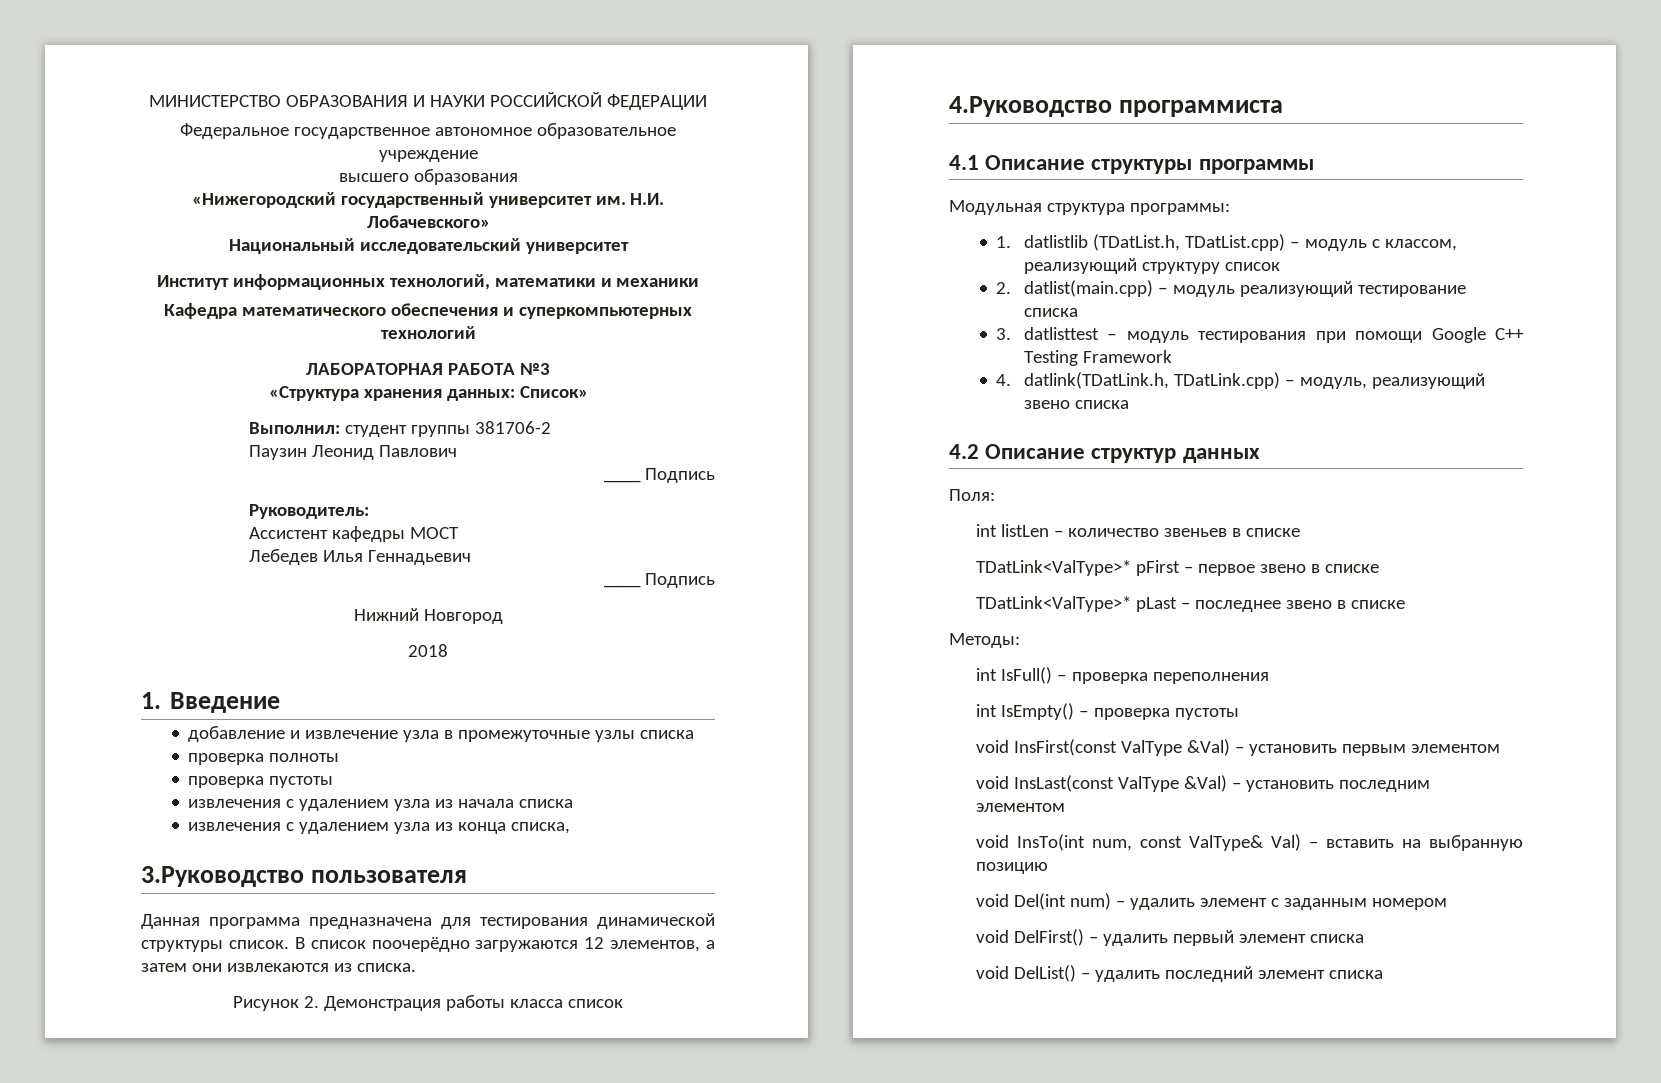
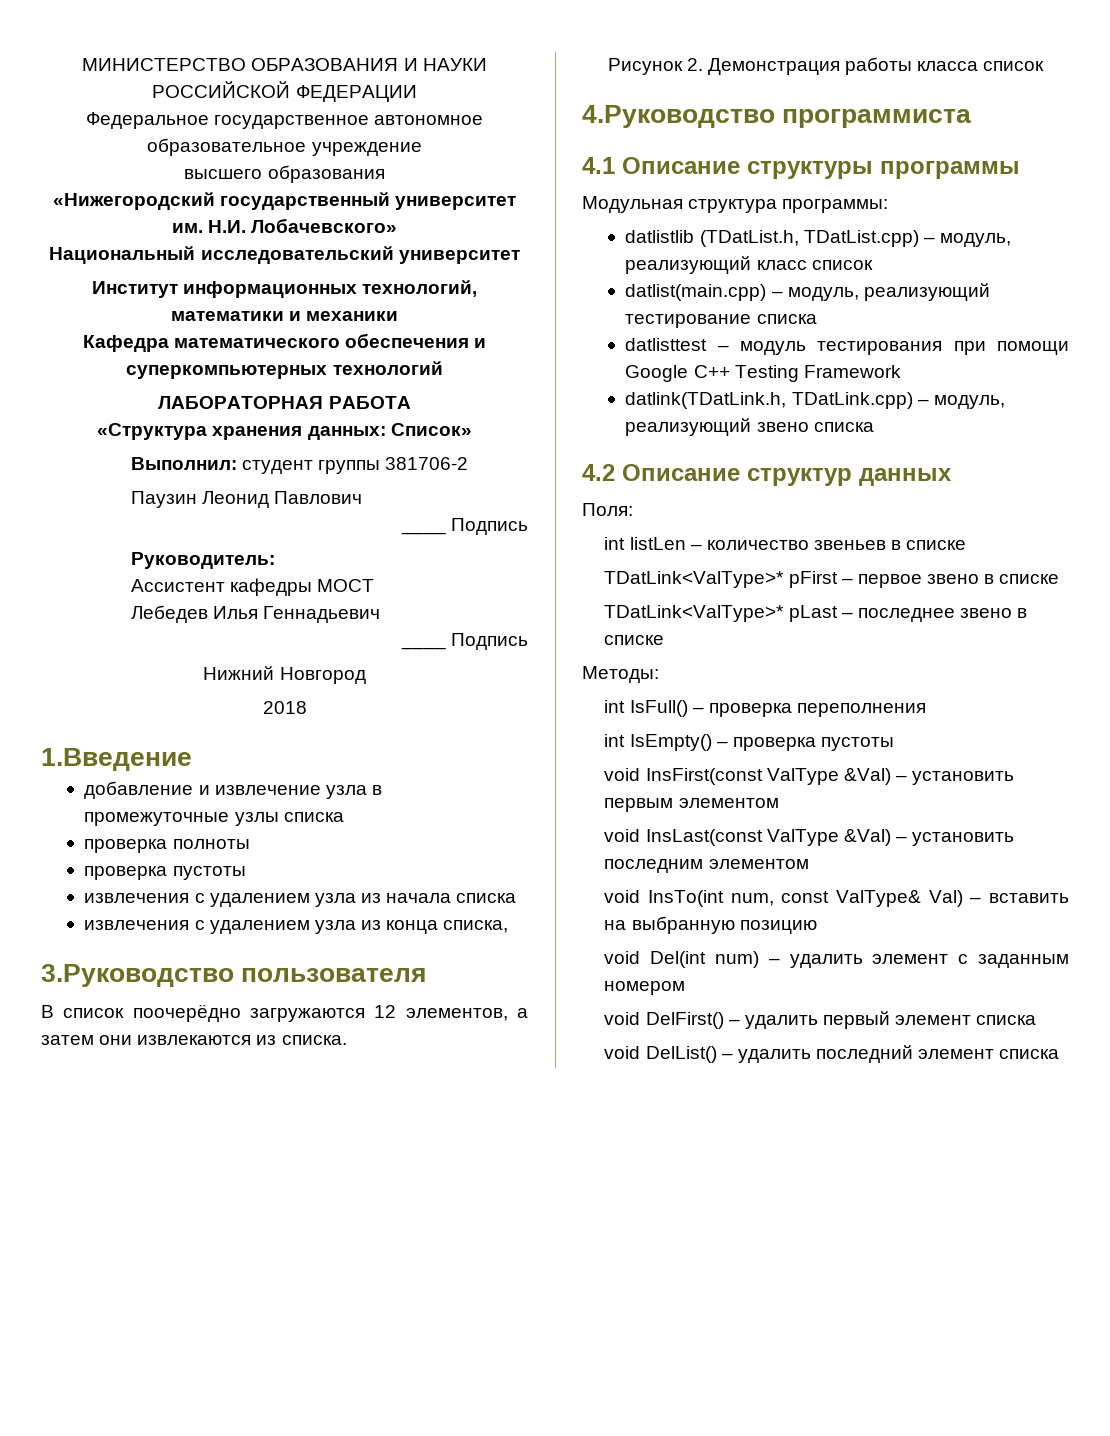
[519,363,550,375] №3 -> (411, 402) none
[141,692,281,713] 1. Введение -> [41,748,192,771] 1.Введение
[141,913,715,929] [141,940,289,952] Данная программа предназначена для тестирования динамической структуры список. -> (427, 975) none
[996,236,1012,248] 1. -> (889, 206) none
[1304,239,1457,251] [1023,258,1280,274] [996,282,1012,294] модуль с классом, реализующий структуру список // 2. -> [939,233,1011,247] [625,256,873,274] модуль, реализующий класс список //
[1172,285,1235,297] модуль -> [787,287,859,301] модуль,
[996,328,1012,340] 3. -> (817, 319) none
[996,374,1012,386] 4. -> (901, 371) none

